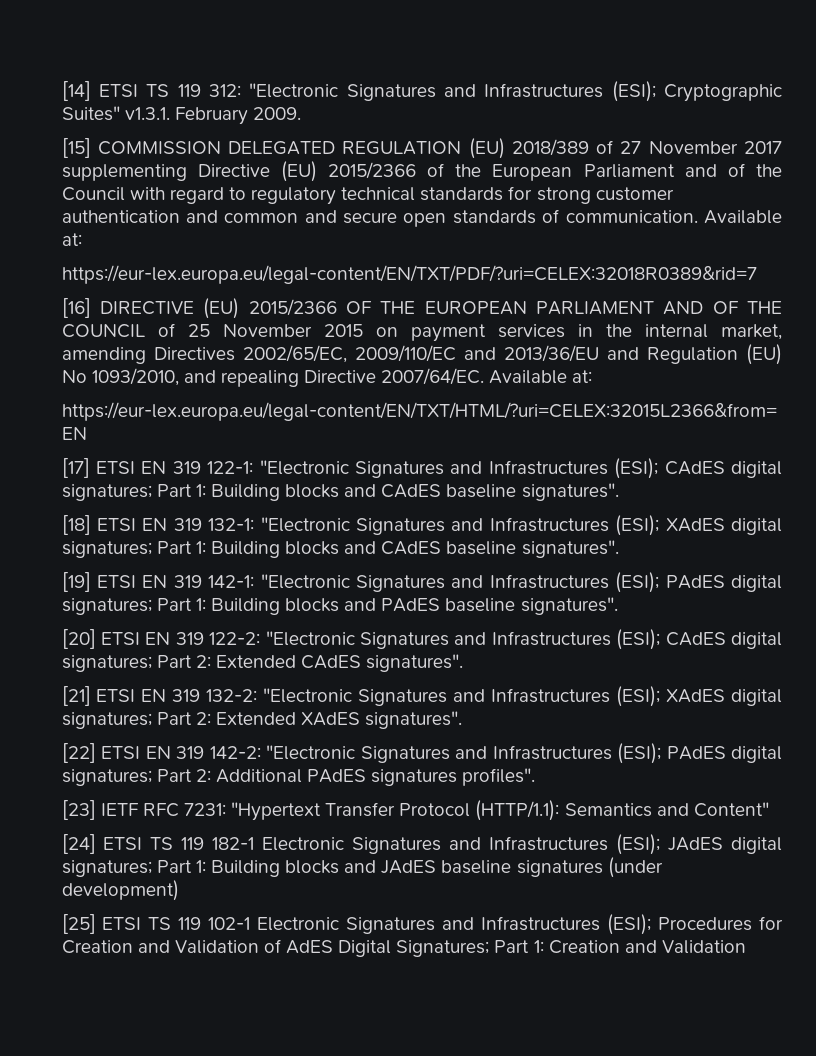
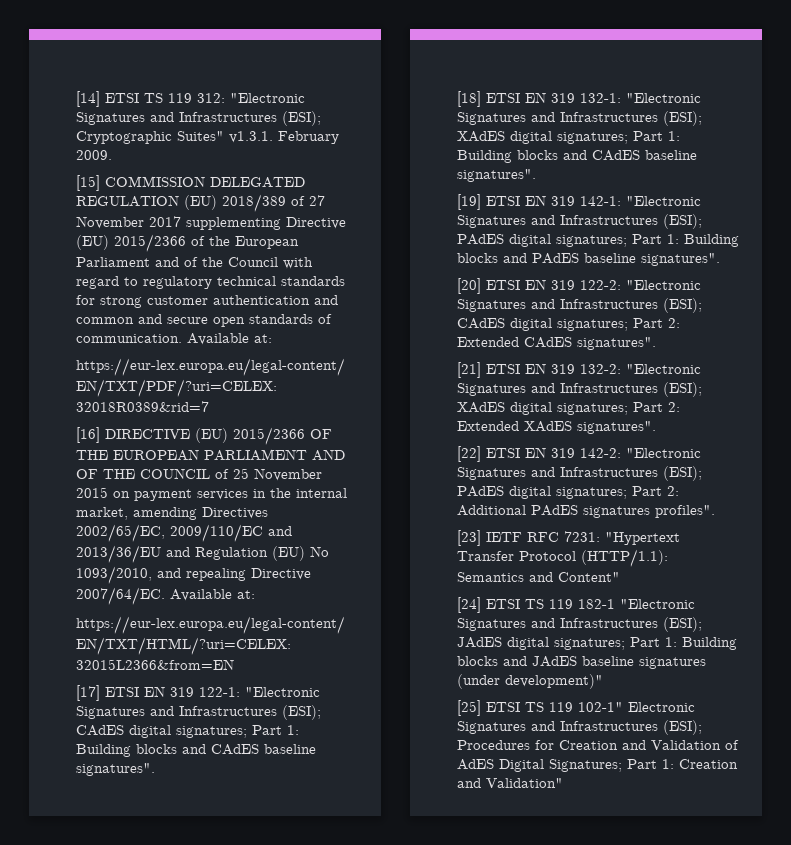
[262,837,345,851] Electronic -> [619,599,695,609] "Electronic
[61,880,179,901] development) -> [504,674,603,689] development)"
[208,917,251,930] 102-1 -> [577,702,623,712] 102-1"
[661,940,746,954] Validation -> [485,778,563,788] Validation"

